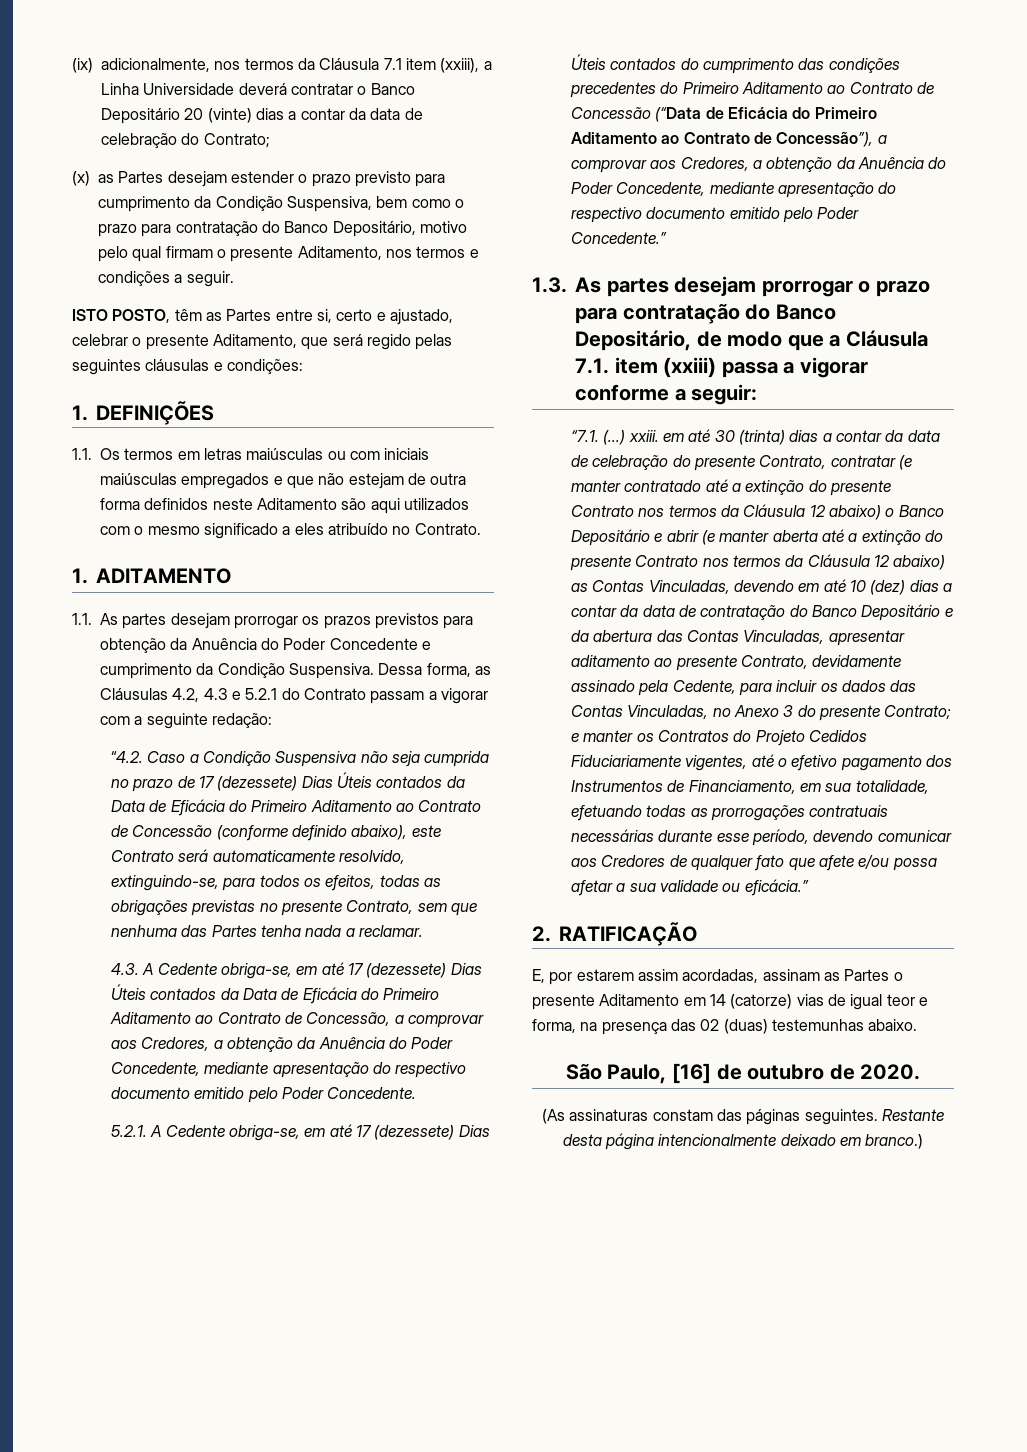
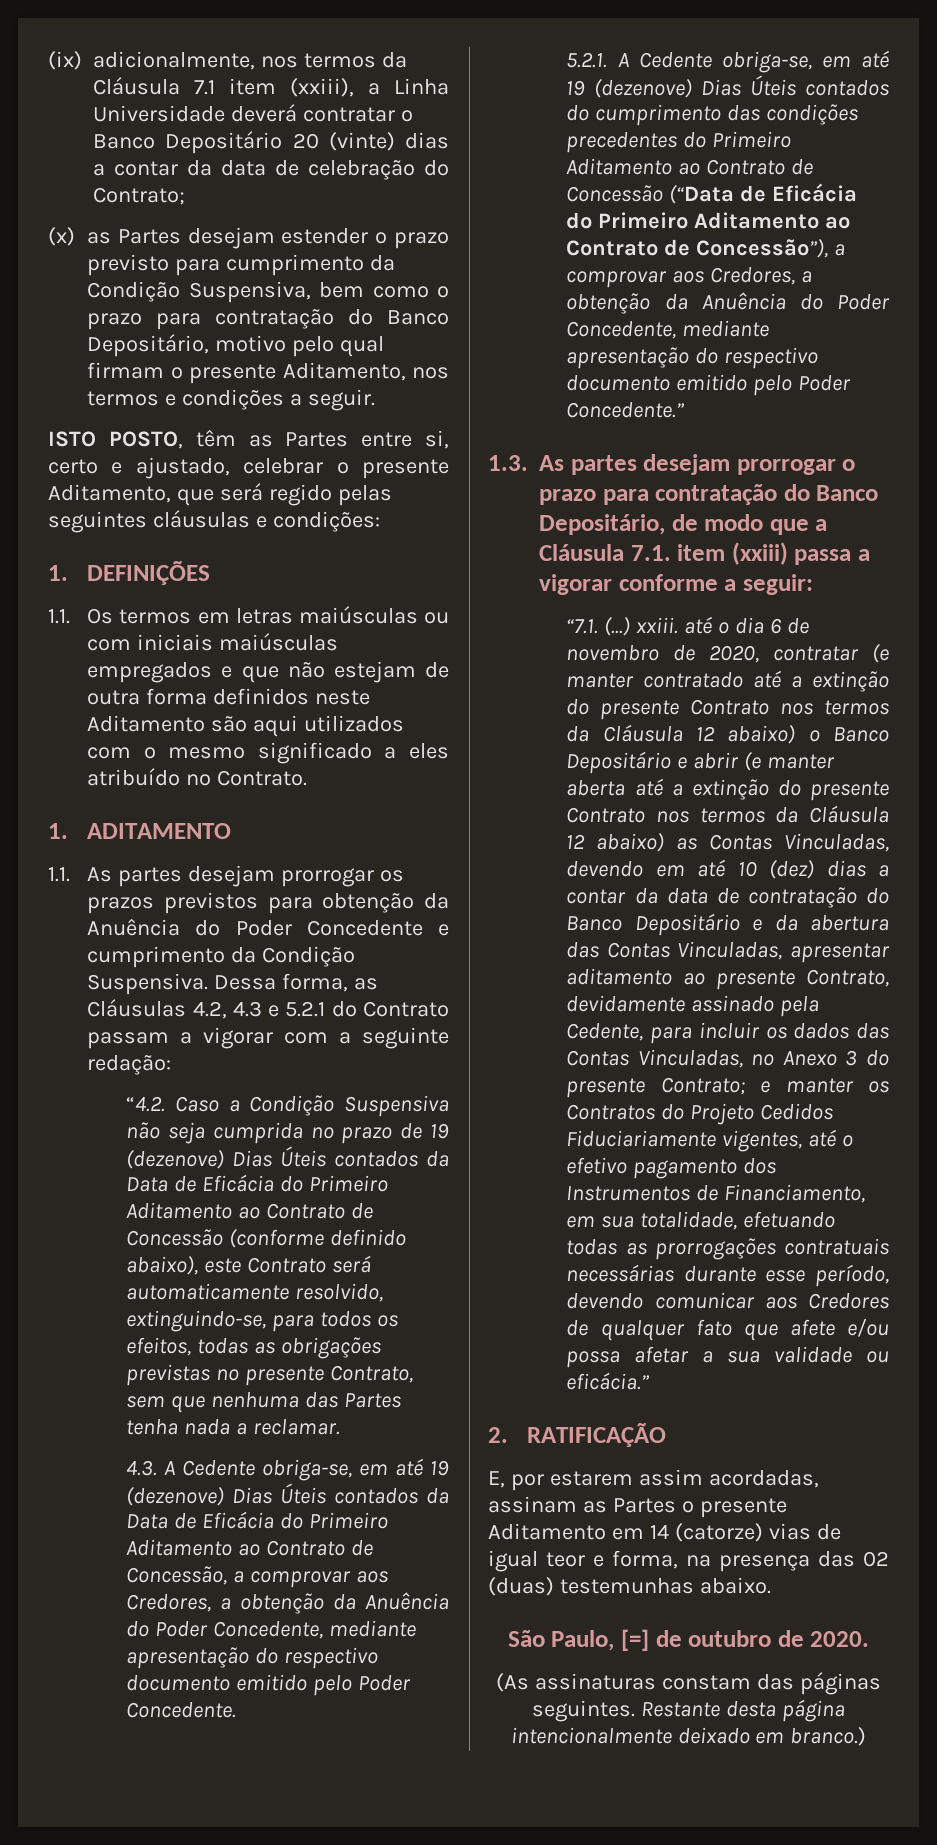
[198,776,298,791] 17 (dezessete) -> [430,1123,449,1139] [126,1149,225,1169] 19 (dezenove)
[347,963,447,978] 17 (dezessete) -> [430,1460,450,1476] [126,1486,225,1506] 19 (dezenove)
[355,1125,455,1140] 17 (dezessete) -> [566,78,693,98] 19 (dezenove)
[662,429,940,445] [570,455,827,471] em até 30 (trinta) dias a contar da data de celebração do presente Contrato, -> [684,616,810,634] [566,645,760,663] até o dia 6 de novembro de 2020,
[671,1063,711,1084] [16] -> [620,1629,649,1651] [=]

